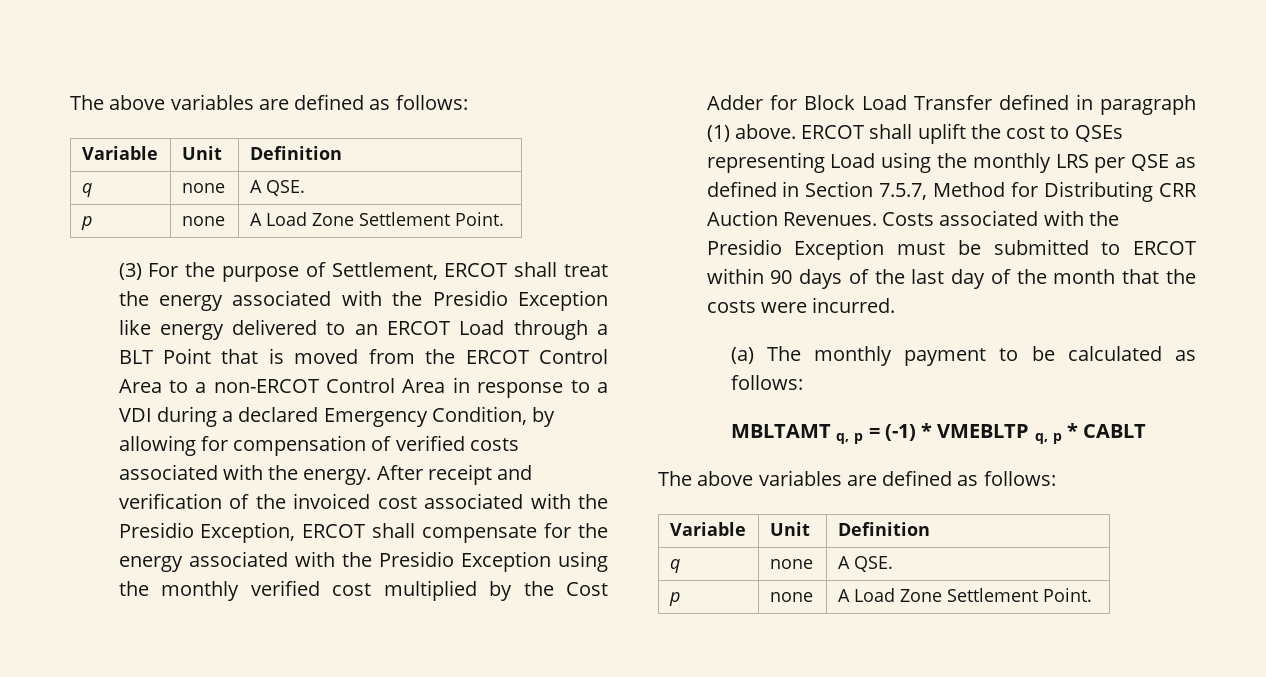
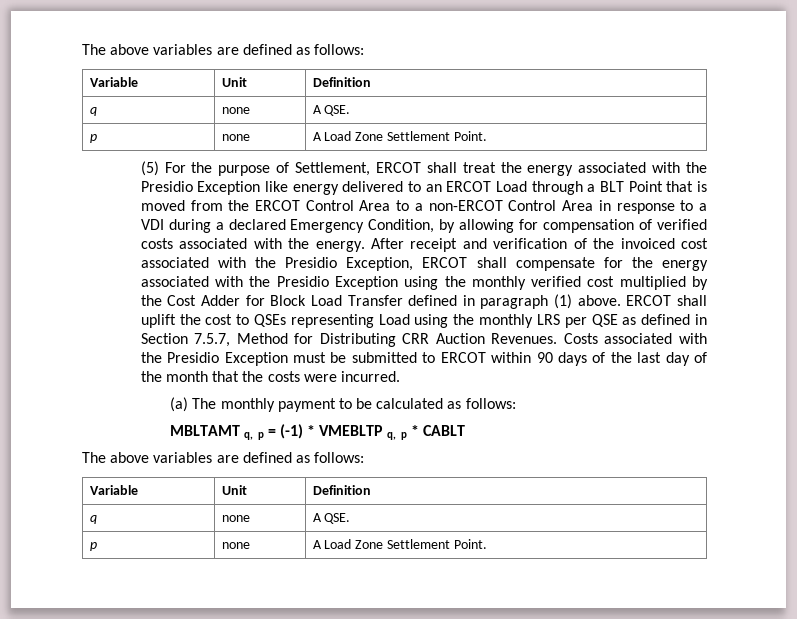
[118,263,142,280] (3) -> [140,161,159,176] (5)

